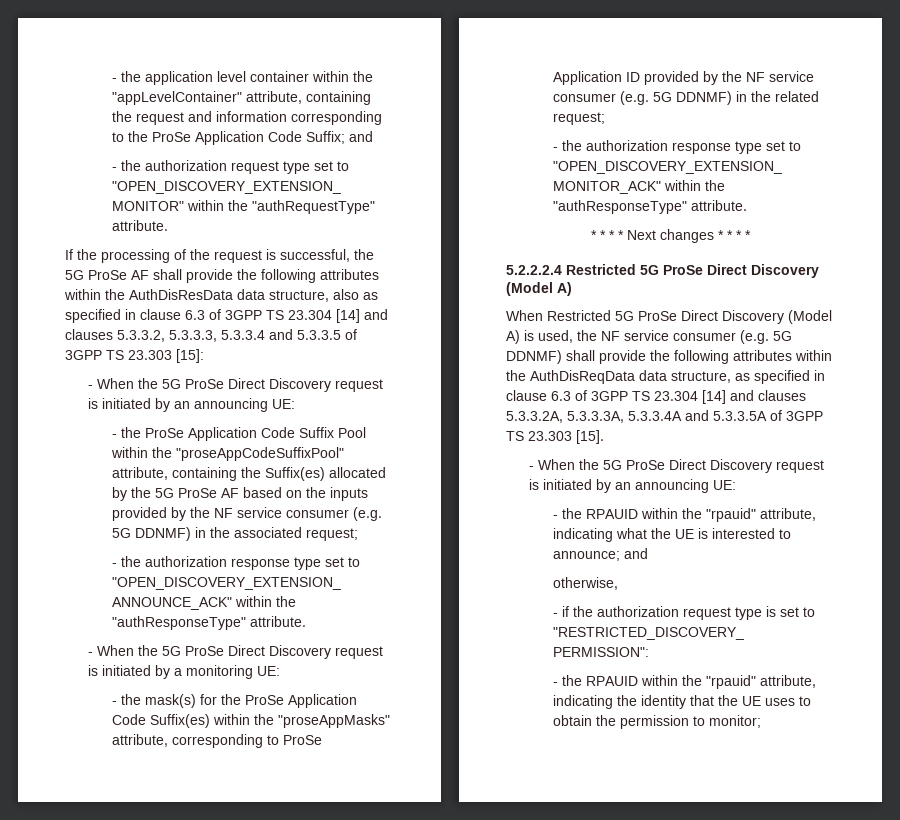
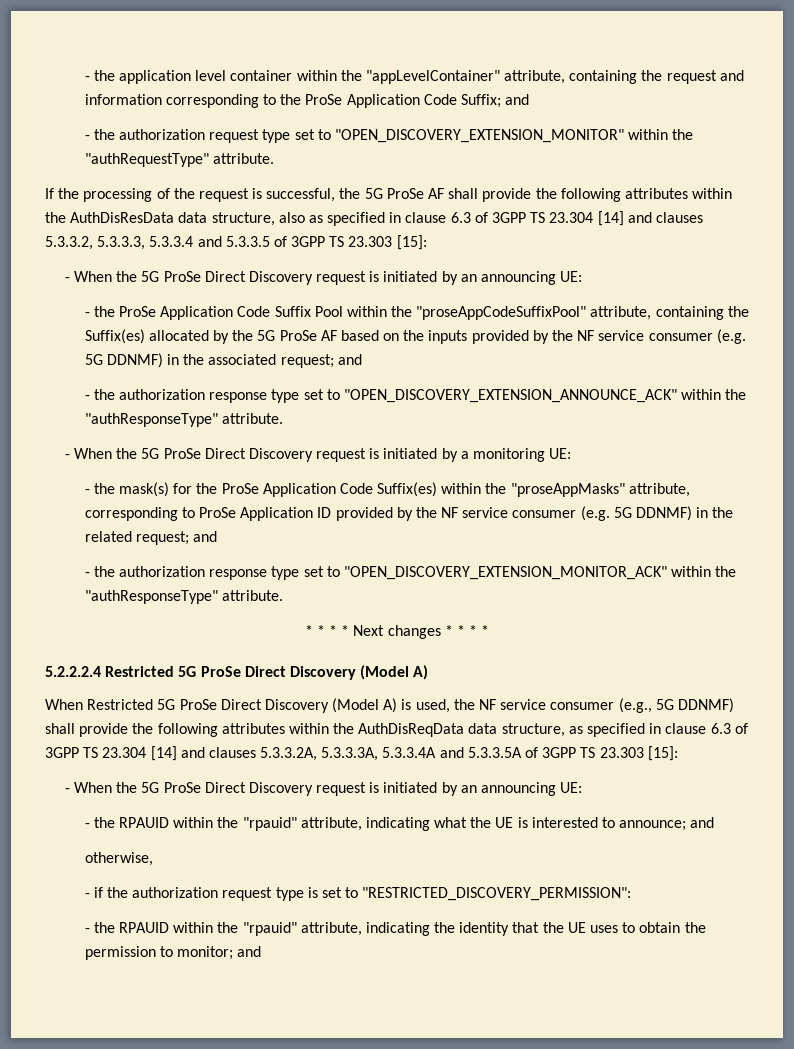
(358, 534) none -> [337,354,362,365] and
(605, 118) none -> [192,531,217,542] and
[740,330,769,344] (e.g. -> [618,698,652,713] (e.g.,
[576,430,604,444] [15]. -> [647,746,678,761] [15]:
(761, 721) none -> [237,946,262,957] and

